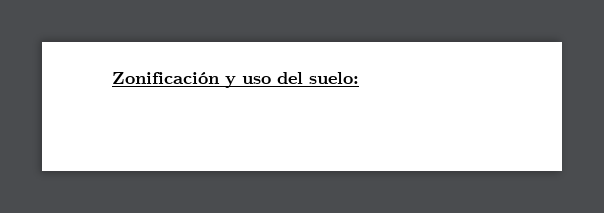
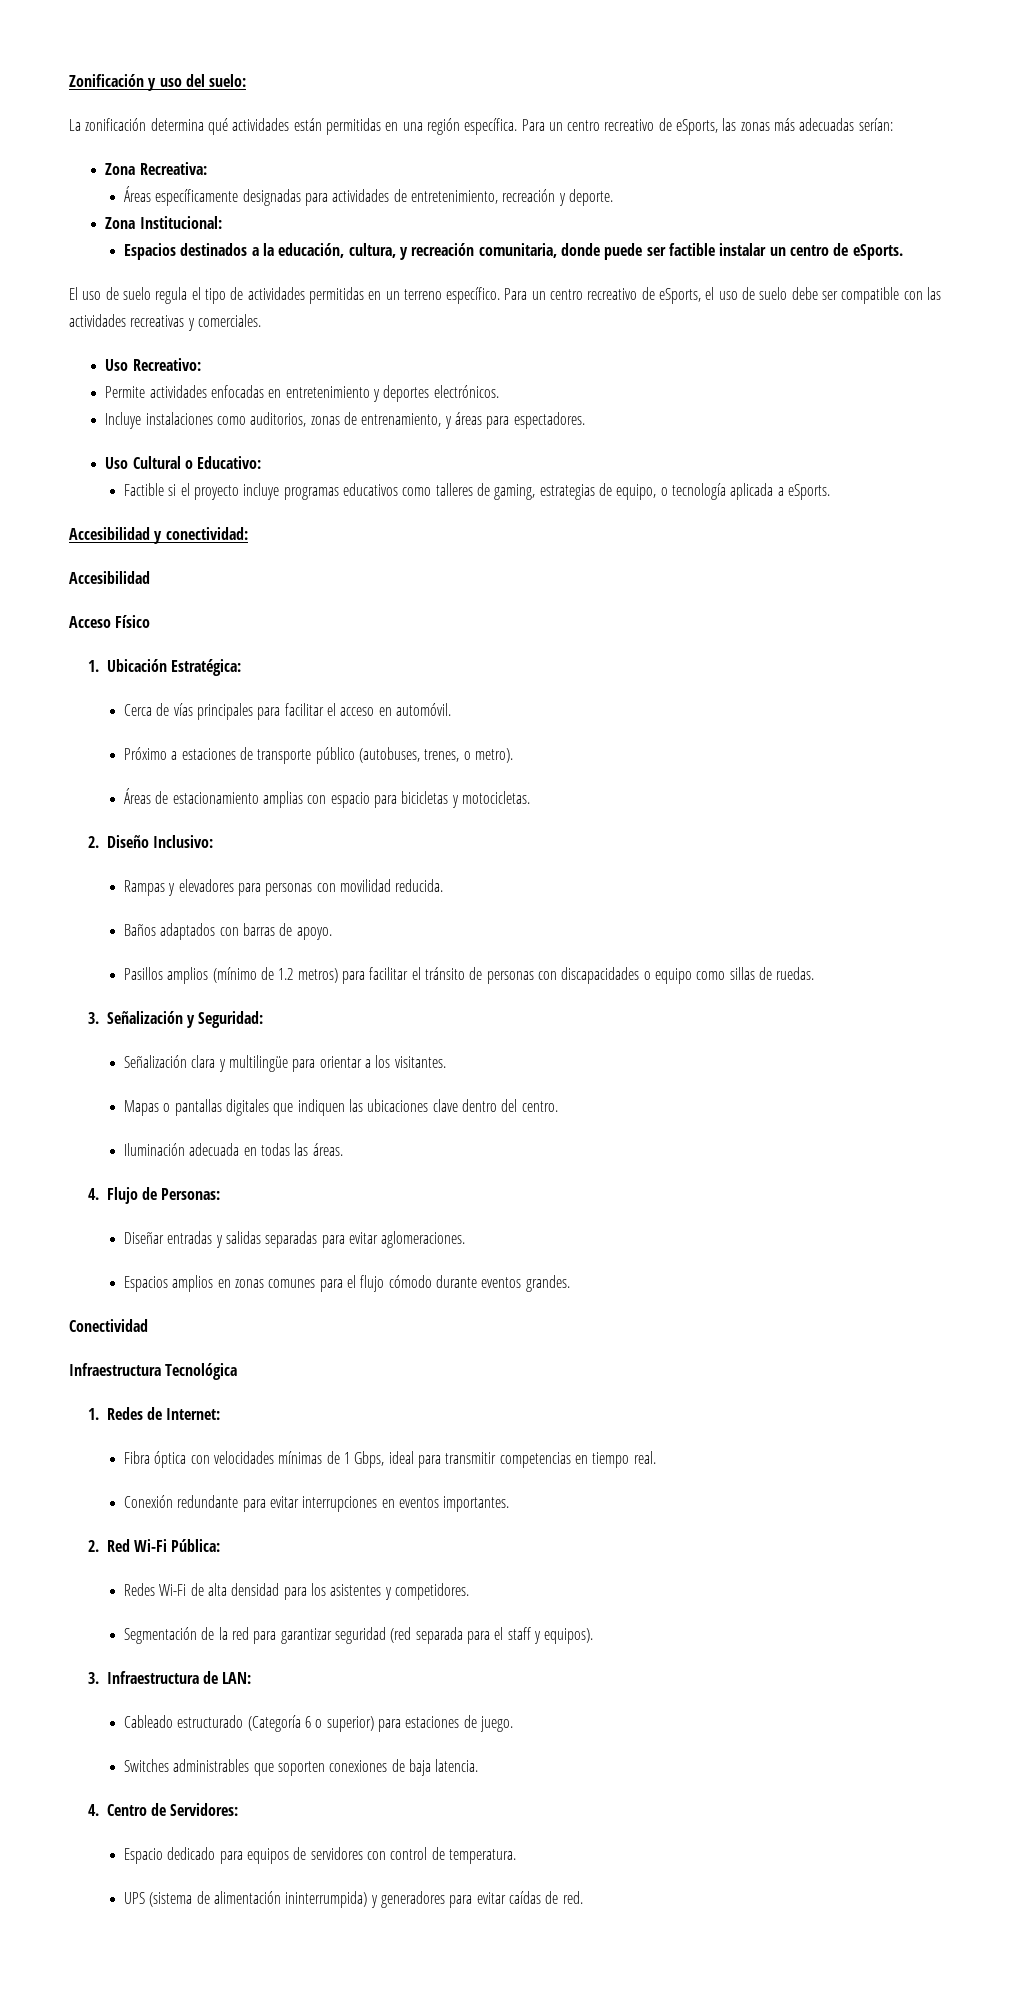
(359, 78) none -> [69,118,893,135] [105,162,207,175] [124,186,613,206] [105,216,222,229] [124,243,903,260] [69,287,941,304] [69,314,261,331] [105,358,201,371] [105,385,499,402] [105,412,585,429] [105,456,262,469] [124,483,830,500] [69,527,248,544] [69,571,150,584] [69,615,151,628] [87,659,242,676] [124,703,451,720] [124,747,513,764] [124,788,530,808] [87,835,214,848] [124,879,444,896] [124,923,332,940] [124,967,815,984] [87,1011,264,1028] [124,1055,446,1072] [124,1099,558,1116] [124,1143,343,1156] [87,1187,221,1204] [124,1231,466,1248] [124,1275,570,1292] [69,1319,148,1332] [69,1363,238,1380] [87,1407,221,1420] [124,1451,656,1468] [124,1495,510,1512] [87,1539,221,1552] [124,1583,469,1600] [124,1627,594,1644] [87,1671,252,1684] [124,1715,513,1732] [124,1759,479,1776] [87,1803,239,1816] [124,1847,516,1864] [124,1891,583,1908] // La zonificación determina qué actividades están permitidas en una región específica. Para un centro recreativo de eSports, las zonas más adecuadas serían: // Zona Recreativa: // Áreas específicamente designadas para actividades de entretenimiento, recreación y deporte. // Zona Institucional: // Espacios destinados a la educación, cultura, y recreación comunitaria, donde puede ser factible instalar un centro de eSports. // El uso de suelo regula el tipo de actividades permitidas en un terreno específico. Para un centro recreativo de eSports, el uso de suelo debe ser compatible con las actividades recreativas y comerciales. // Uso Recreativo: // Permite actividades enfocadas en entretenimiento y deportes electrónicos. // Incluye instalaciones como auditorios, zonas de entrenamiento, y áreas para espectadores. // Uso Cultural o Educativo: // Factible si el proyecto incluye programas educativos como talleres de gaming, estrategias de equipo, o tecnología aplicada a eSports. // Accesibilidad y conectividad: // Accesibilidad // Acceso Físico // 1. Ubicación Estratégica: // Cerca de vías principales para facilitar el acceso en automóvil. // Próximo a estaciones de transporte público (autobuses, trenes, o metro). // Áreas de estacionamiento amplias con espacio para bicicletas y motocicletas. // 2. Diseño Inclusivo: // Rampas y elevadores para personas con movilidad reducida. // Baños adaptados con barras de apoyo. // Pasillos amplios (mínimo de 1.2 metros) para facilitar el tránsito de personas con discapacidades o equipo como sillas de ruedas. // 3. Señalización y Seguridad: // Señalización clara y multilingüe para orientar a los visitantes. // Mapas o pantallas digitales que indiquen las ubicaciones clave dentro del centro. // Iluminación adecuada en todas las áreas. // 4. Flujo de Personas: // Diseñar entradas y salidas separadas para evitar aglomeraciones. // Espacios amplios en zonas comunes para el flujo cómodo durante eventos grandes. // Conectividad // Infraestructura Tecnológica // 1. Redes de Internet: // Fibra óptica con velocidades mínimas de 1 Gbps, ideal para transmitir competencias en tiempo real. // Conexión redundante para evitar interrupciones en eventos importantes. // 2. Red Wi-Fi Pública: // Redes Wi-Fi de alta densidad para los asistentes y competidores. // Segmentación de la red para garantizar seguridad (red separada para el staff y equipos). // 3. Infraestructura de LAN: // Cableado estructurado (Categoría 6 o superior) para estaciones de juego. // Switches administrables que soporten conexiones de baja latencia. // 4. Centro de Servidores: // Espacio dedicado para equipos de servidores con control de temperatura. // UPS (sistema de alimentación ininterrumpida) y generadores para evitar caídas de red.

